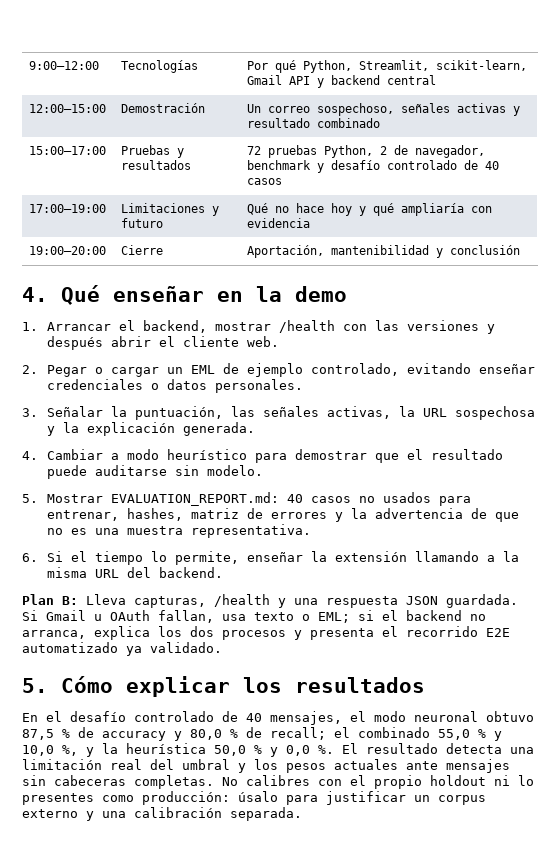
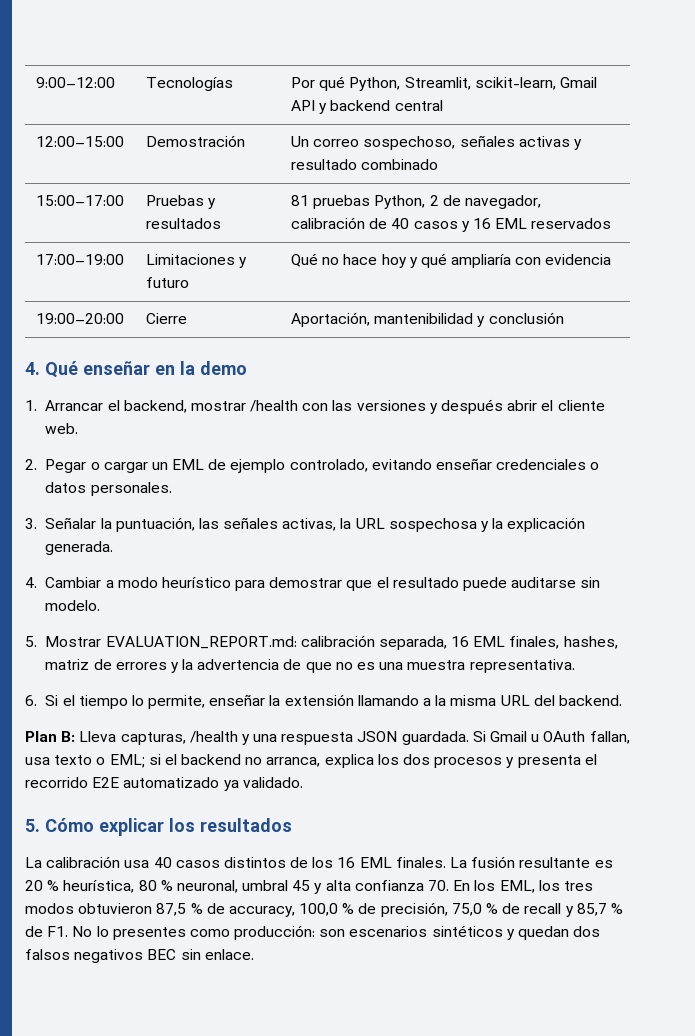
[247,146,262,155] 72 -> [290,195,309,206] 81
[247,160,458,173] benchmark y desafío controlado -> [290,217,365,229] calibración
(283, 181) none -> [461,218,612,232] y 16 EML reservados
[287,492,472,506] [47,510,120,521] 40 casos no usados para entrenar, -> [300,635,560,650] calibración separada, 16 EML finales,
[22,711,534,725] [22,727,502,741] [22,743,534,757] [22,759,510,773] [22,775,534,789] [22,791,486,805] [22,807,302,821] En el desafío controlado de 40 mensajes, el modo neuronal obtuvo 87,5 % de accuracy y 80,0 % de recall; el combinado 55,0 % y 10,0 %, y la heurística 50,0 % y 0,0 %. El resultado detecta una limitación real del umbral y los pesos actuales ante mensajes sin cabeceras completas. No calibres con el propio holdout ni lo presentes como producción: úsalo para justificar un corpus externo y una calibración separada. -> [25,856,613,868] [25,880,593,894] [25,902,623,917] [25,925,601,940] [25,949,254,963] La calibración usa 40 casos distintos de los 16 EML finales. La fusión resultante es 20 % heurística, 80 % neuronal, umbral 45 y alta confianza 70. En los EML, los tres modos obtuvieron 87,5 % de accuracy, 100,0 % de precisión, 75,0 % de recall y 85,7 % de F1. No lo presentes como producción: son escenarios sintéticos y quedan dos falsos negativos BEC sin enlace.

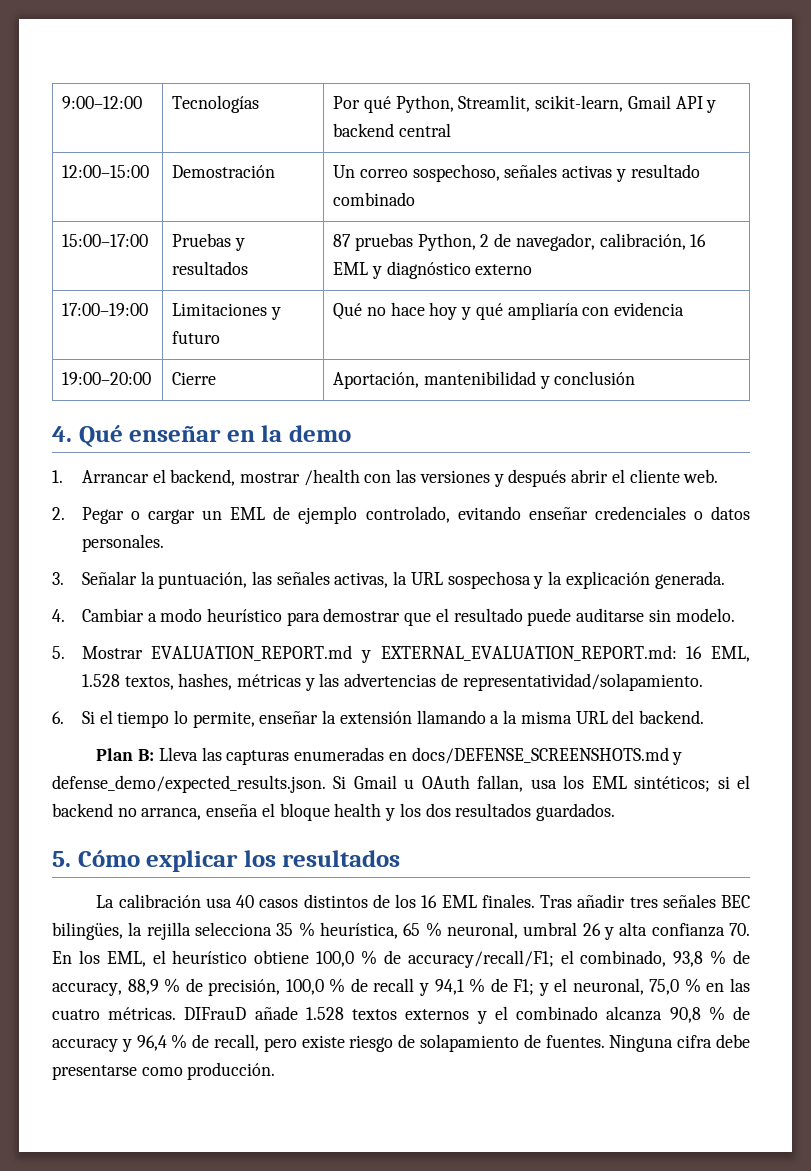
[290,195,309,206] 81 -> [333,234,352,247] 87
[290,217,612,232] calibración de 40 casos y 16 EML reservados -> [599,233,707,250] [333,261,533,279] calibración, 16 EML y diagnóstico externo
[105,635,618,650] [45,659,575,673] EVALUATION_REPORT.md: calibración separada, 16 EML finales, hashes, matriz de errores y la advertencia de que no es una muestra representativa. -> [151,645,751,663] [81,673,703,691] EVALUATION_REPORT.md y EXTERNAL_EVALUATION_REPORT.md: 16 EML, 1.528 textos, hashes, métricas y las advertencias de representatividad/solapamiento.
[120,731,469,745] capturas, /health y una respuesta JSON guardada. -> [201,747,683,765] [52,775,326,793] las capturas enumeradas en docs/DEFENSE_SCREENSHOTS.md y defense_demo/expected_results.json.
[54,754,145,768] texto o EML; -> [563,775,711,792] los EML sintéticos;
[324,754,597,768] [25,777,303,791] explica los dos procesos y presenta el recorrido E2E automatizado ya validado. -> [206,803,615,821] enseña el bloque health y los dos resultados guardados.
[450,856,613,868] [25,880,43,891] La fusión resultante es 20 -> [540,894,750,908] [52,922,294,940] Tras añadir tres señales BEC bilingües, la rejilla selecciona 35
[138,880,157,891] 80 -> [403,923,421,936] 65
[292,880,311,891] 45 -> [582,923,601,936] 26
[538,880,593,891] [25,903,187,916] los tres modos obtuvieron 87,5 -> [152,950,704,968] el heurístico obtiene 100,0 % de accuracy/recall/F1; el combinado, 93,8
[299,903,339,916] 100,0 -> [127,979,159,995] 88,9
[451,903,482,916] 75,0 -> [285,979,324,995] 100,0
[576,903,623,916] [25,925,601,940] [25,949,254,963] 85,7 % de F1. No lo presentes como producción: son escenarios sintéticos y quedan dos falsos negativos BEC sin enlace. -> [434,978,750,996] [52,1006,751,1024] [52,1034,750,1052] [52,1062,276,1080] 94,1 % de F1; y el neuronal, 75,0 % en las cuatro métricas. DIFrauD añade 1.528 textos externos y el combinado alcanza 90,8 % de accuracy y 96,4 % de recall, pero existe riesgo de solapamiento de fuentes. Ninguna cifra debe presentarse como producción.

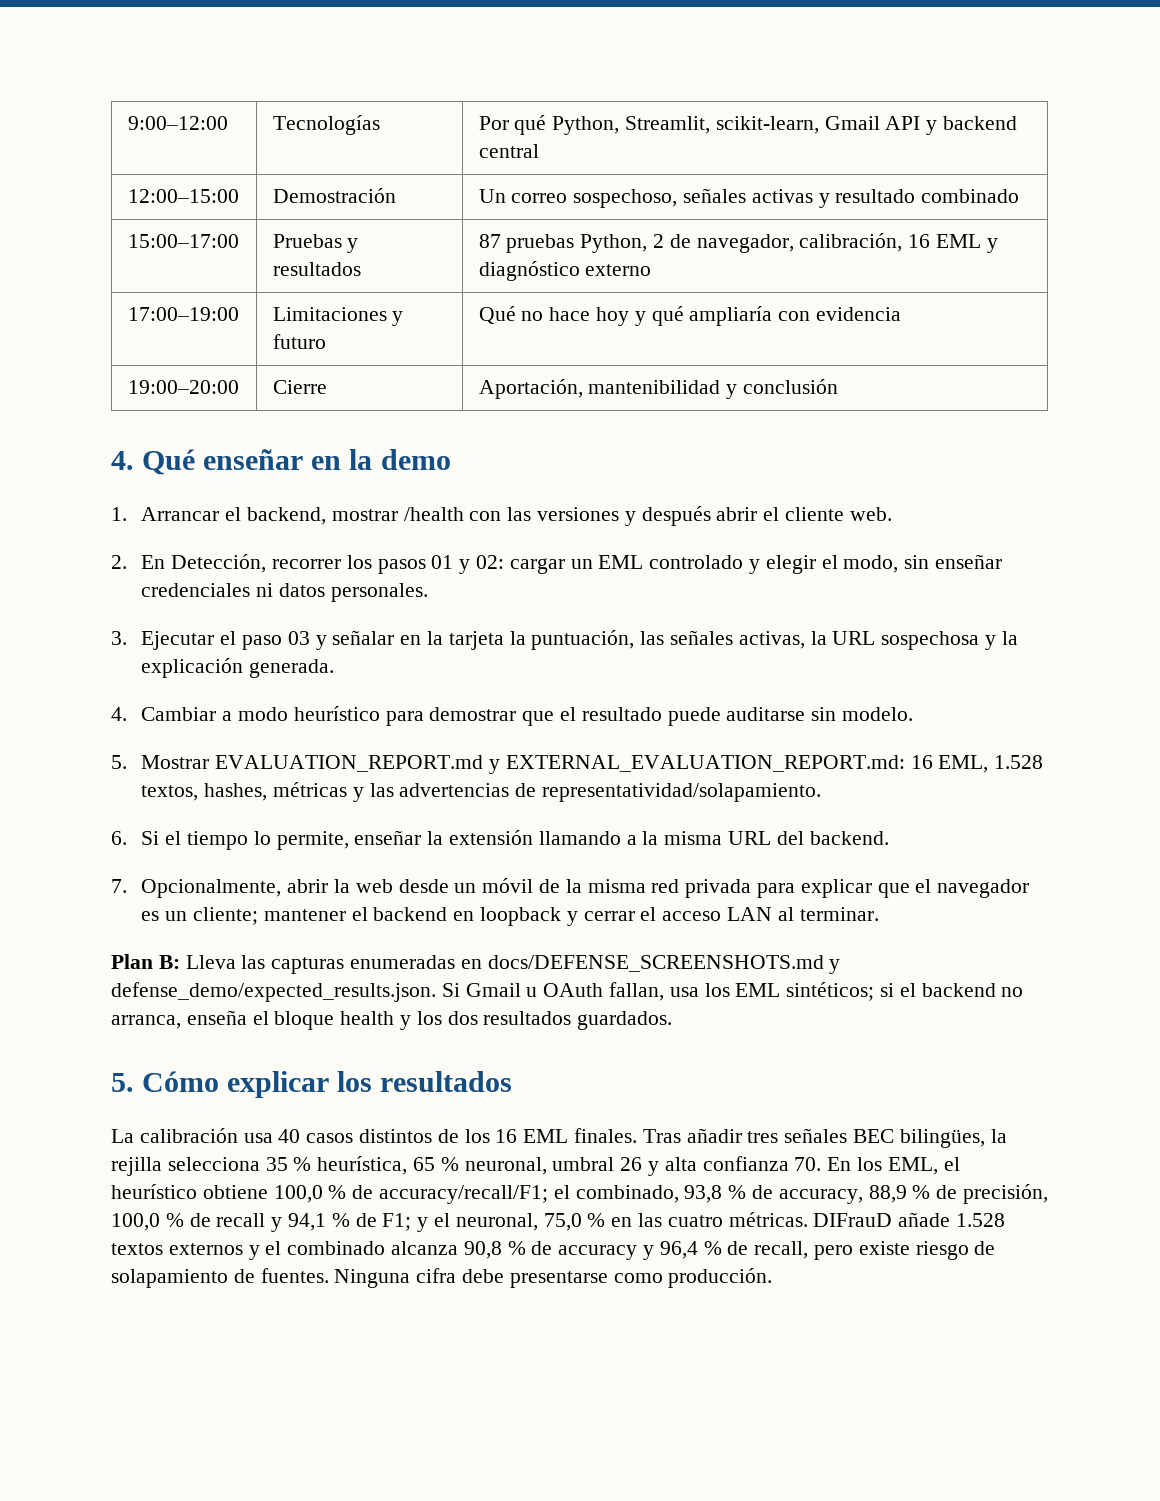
[81,506,521,524] Pegar o cargar un EML de ejemplo controlado, evitando -> [141,554,930,574] En Detección, recorrer los pasos 01 y 02: cargar un EML controlado y elegir el modo, sin
[693,511,703,520] o -> [256,583,274,597] ni
[81,571,137,585] Señalar -> [141,630,504,650] Ejecutar el paso 03 y señalar en la tarjeta
(704, 717) none -> [111,878,1030,898] [141,907,879,926] // 7. Opcionalmente, abrir la web desde un móvil de la misma red privada para explicar que el navegador es un cliente; mantener el backend en loopback y cerrar el acceso LAN al terminar.

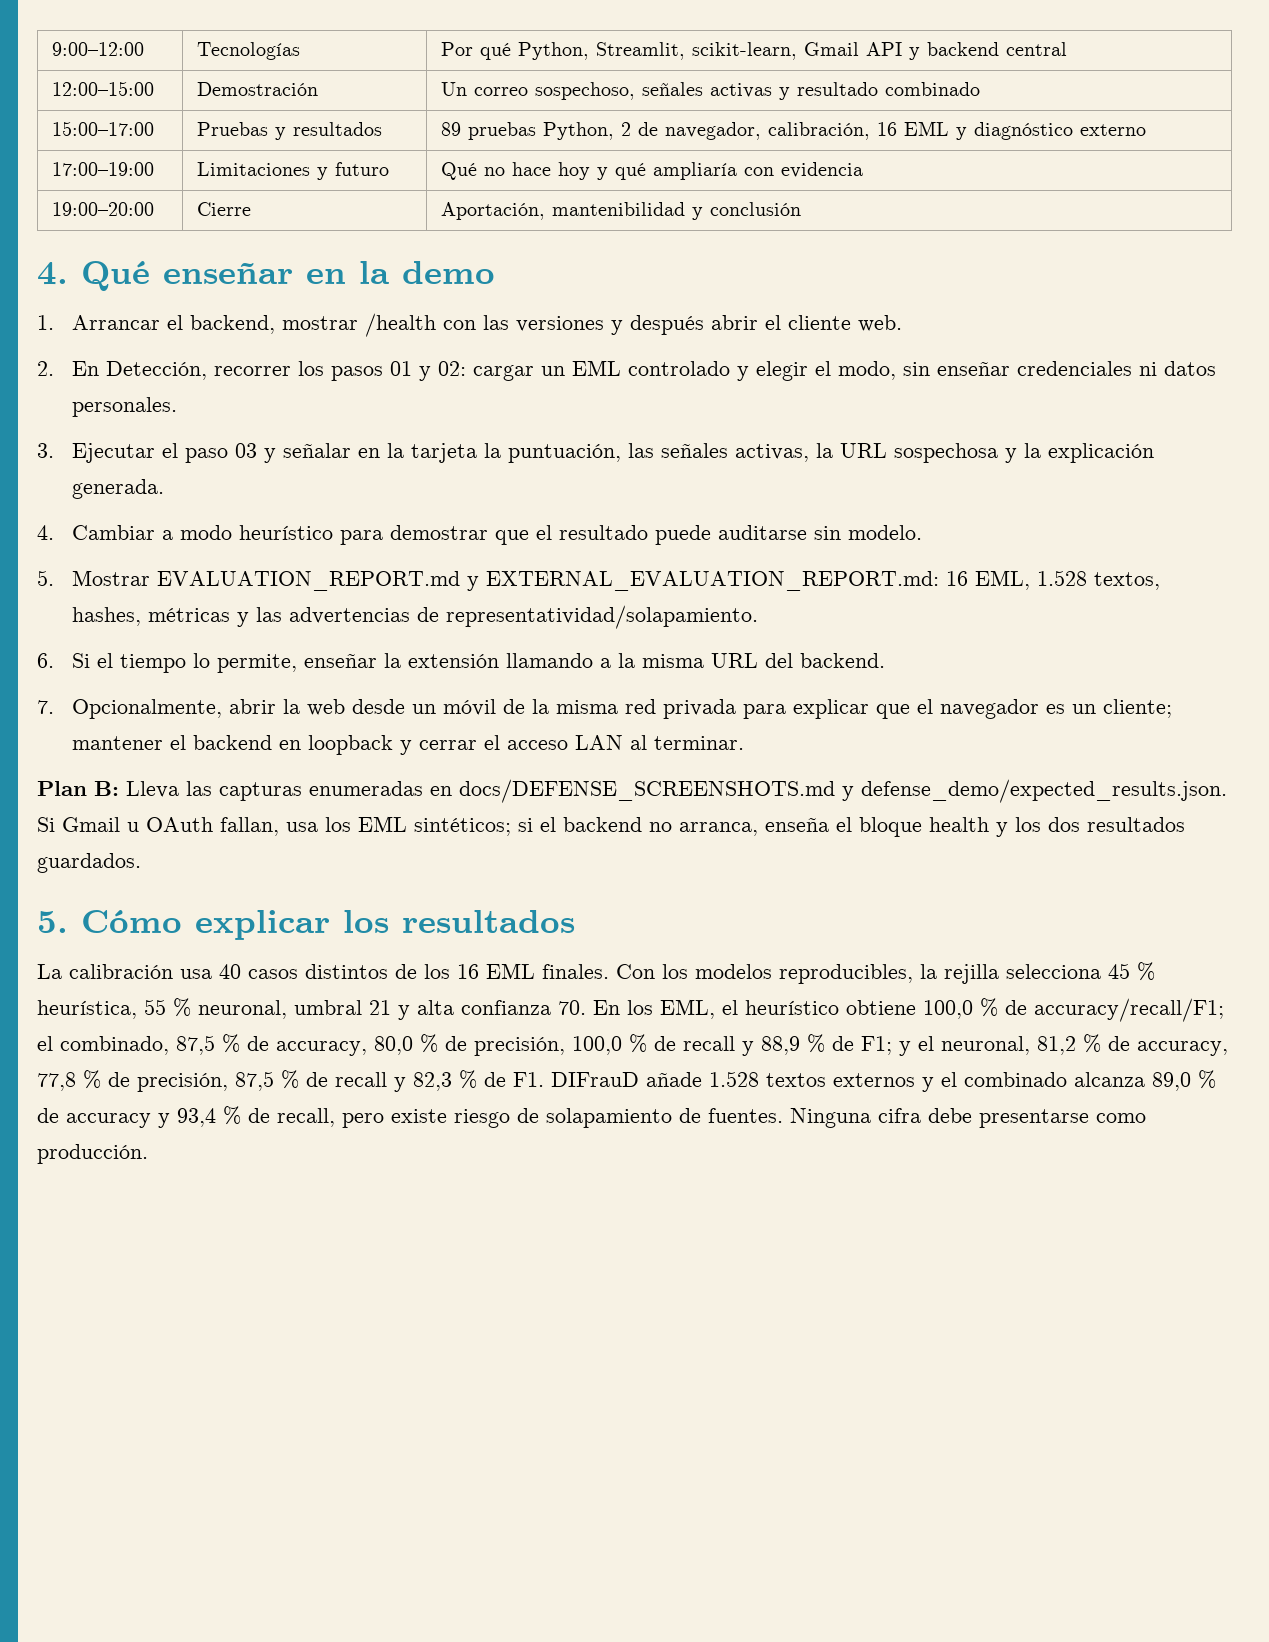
[478,234,501,248] 87 -> [440,122,461,136] 89
[642,1128,985,1148] Tras añadir tres señales BEC bilingües, -> [616,964,913,984] Con los modelos reproducibles,
[265,1157,288,1171] 35 -> [1108,963,1130,979] 45
[413,1157,436,1171] 65 -> [144,999,166,1015] 55
[620,1157,643,1171] 26 -> [369,1000,391,1015] 21
[684,1185,907,1204] 93,8 % de accuracy, 88,9 -> [176,1034,413,1056] 87,5 % de accuracy, 80,0
[288,1213,327,1231] 94,1 -> [761,1036,800,1055] 88,9
[543,1212,808,1231] 75,0 % en las cuatro métricas. -> [1037,1034,1228,1056] [37,1070,544,1092] 81,2 % de accuracy, 77,8 % de precisión, 87,5 % de recall y 82,3 % de F1.
[463,1241,502,1259] 90,8 -> [1152,1072,1191,1091] 89,0
[659,1241,698,1259] 96,4 -> [177,1108,216,1127] 93,4

